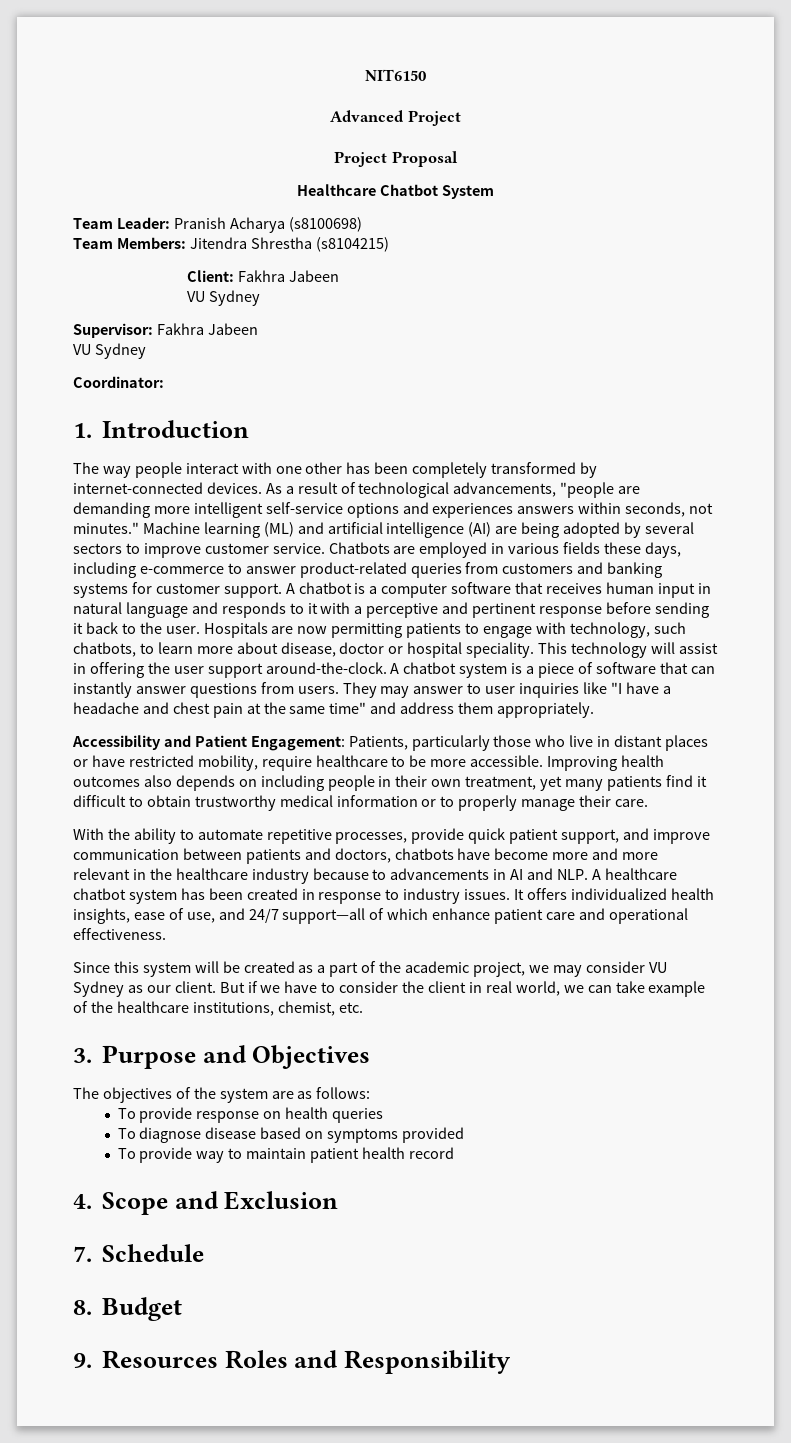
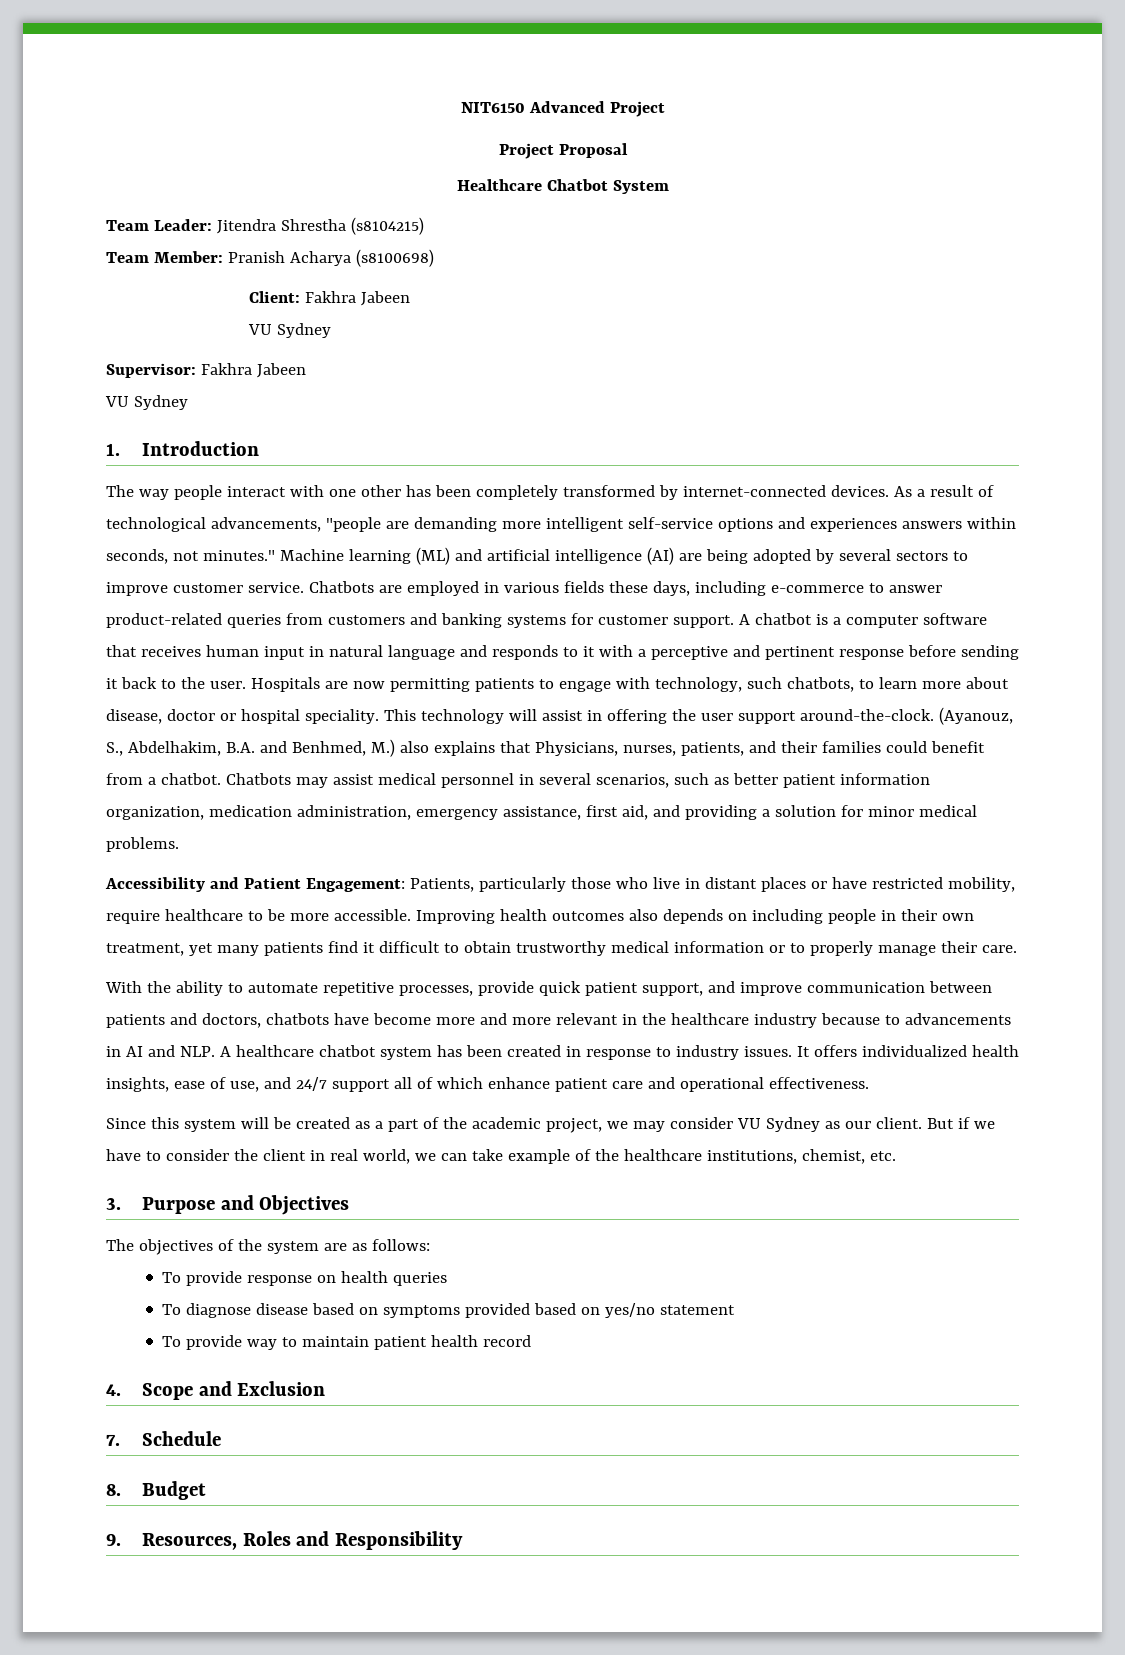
(426, 75) // -> (525, 107) none
[173,217,362,233] [73,237,389,252] Pranish Acharya (s8100698) // Team Members: Jitendra Shrestha (s8104215) -> [216,217,424,235] [106,249,434,267] Jitendra Shrestha (s8104215) // Team Member: Pranish Acharya (s8100698)
[73,376,164,388] // Coordinator: -> (188, 402) none
[390,662,715,678] [73,682,671,698] [73,702,595,718] A chatbot system is a piece of software that can instantly answer questions from users. They may answer to user inquiries like "I have a headache and chest pain at the same time" and address them appropriately. -> [938,707,1013,725] [106,739,985,757] [106,773,930,788] [106,805,977,820] [106,837,179,852] (Ayanouz, S., Abdelhakim, B.A. and Benhmed, M.) also explains that Physicians, nurses, patients, and their families could benefit from a chatbot. Chatbots may assist medical personnel in several scenarios, such as better patient information organization, medication administration, emergency assistance, first aid, and providing a solution for minor medical problems.
[282,908,366,924] support—all -> [331,1077,412,1092] support all
(465, 1135) none -> [534,1303,736,1318] based on yes/no statement
[101,1350,218,1369] Resources -> [141,1533,237,1550] Resources,

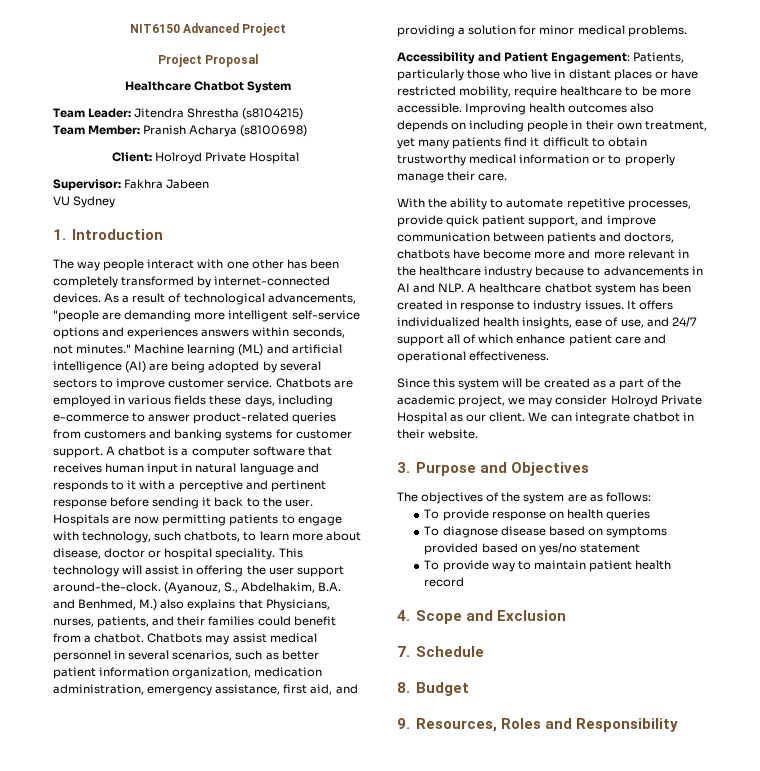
[305,291,411,306] [248,323,332,338] Fakhra Jabeen // VU Sydney -> [155,152,300,164] Holroyd Private Hospital
[736,1117,995,1132] [106,1149,896,1164] VU Sydney as our client. But if we have to consider the client in real world, we can take example of the healthcare institutions, chemist, etc. -> [610,395,702,407] [397,412,694,424] [397,429,479,439] Holroyd Private Hospital as our client. We can integrate chatbot in their website.

